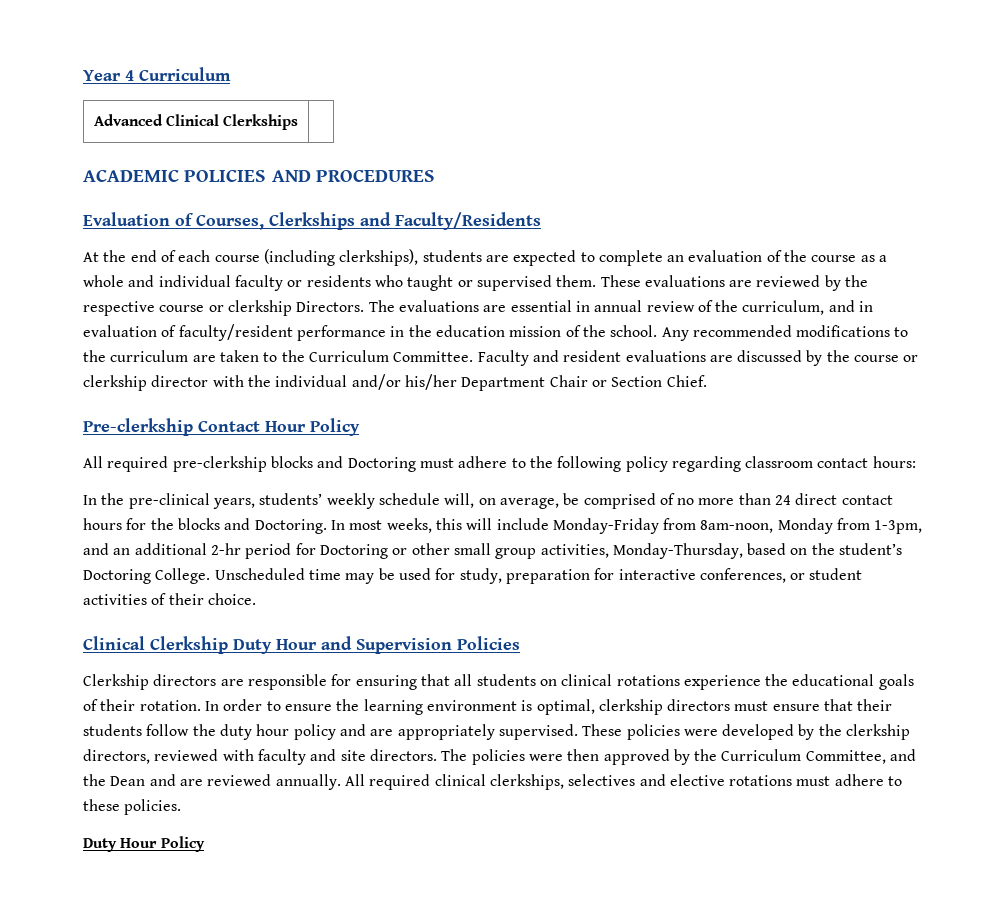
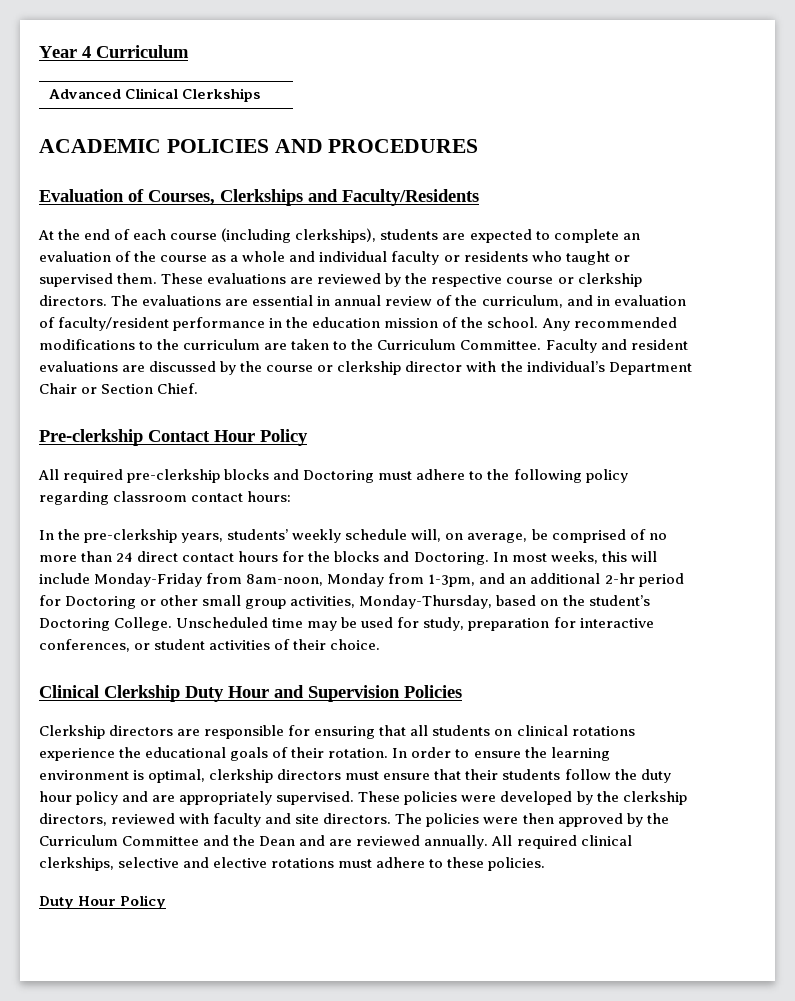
[296,301,365,312] Directors. -> [39,295,107,306] directors.
[275,374,457,390] individual and/or his/her -> [526,361,605,372] individual’s
[128,493,210,509] pre-clinical -> [84,529,178,543] pre-clerkship
[805,750,886,764] Committee, -> [122,836,200,846] Committee
[568,774,636,786] selectives -> [118,857,180,868] selective

